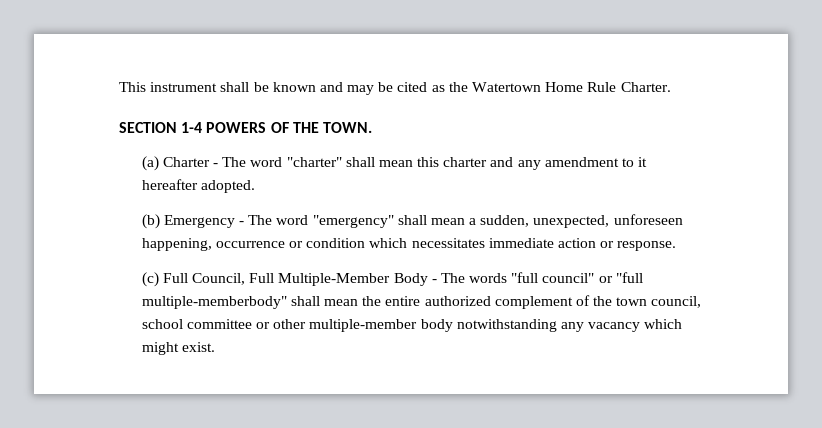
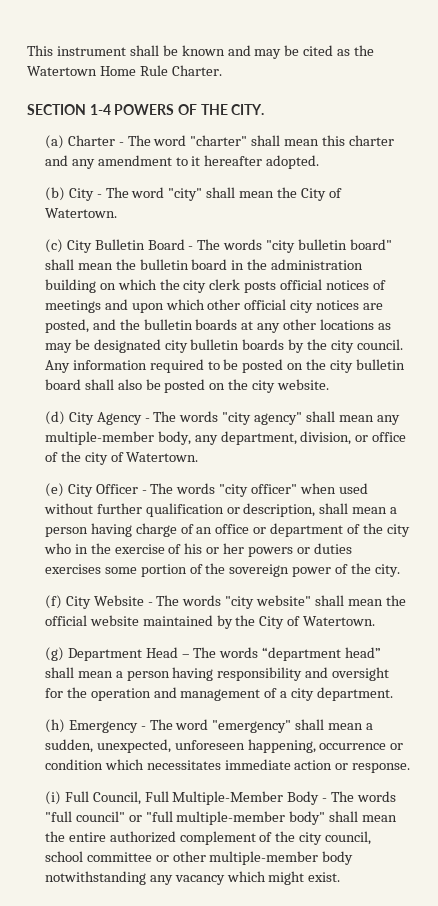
[322,122,372,133] TOWN. -> [231,104,265,115] CITY.
(160, 221) none -> [68,187,342,201] [44,208,117,218] [44,239,393,253] [44,259,364,270] [44,279,387,293] [44,299,384,313] [44,319,392,333] [44,339,404,353] [44,359,406,373] [44,379,330,393] [44,411,400,425] [44,431,407,445] [44,451,199,465] [44,483,369,497] [43,503,398,517] [44,523,410,537] [43,543,352,557] [44,563,401,577] [44,595,406,609] [44,615,376,629] [44,647,382,661] [44,667,390,681] [44,687,394,701] [44,719,65,733] City - The word "city" shall mean the City of Watertown. // (c) City Bulletin Board - The words "city bulletin board" shall mean the bulletin board in the administration building on which the city clerk posts official notices of meetings and upon which other official city notices are posted, and the bulletin boards at any other locations as may be designated city bulletin boards by the city council. Any information required to be posted on the city bulletin board shall also be posted on the city website. // (d) City Agency - The words "city agency" shall mean any multiple-member body, any department, division, or office of the city of Watertown. // (e) City Officer - The words "city officer" when used without further qualification or description, shall mean a person having charge of an office or department of the city who in the exercise of his or her powers or duties exercises some portion of the sovereign power of the city. // (f) City Website - The words "city website" shall mean the official website maintained by the City of Watertown. // (g) Department Head – The words “department head” shall mean a person having responsibility and oversight for the operation and management of a city department. // (h)
[141,272,159,287] (c) -> [44,791,61,805] (i)
[141,296,287,309] multiple-memberbody" -> [176,811,326,825] multiple-member body"
[616,297,648,306] town -> [299,832,323,845] city

